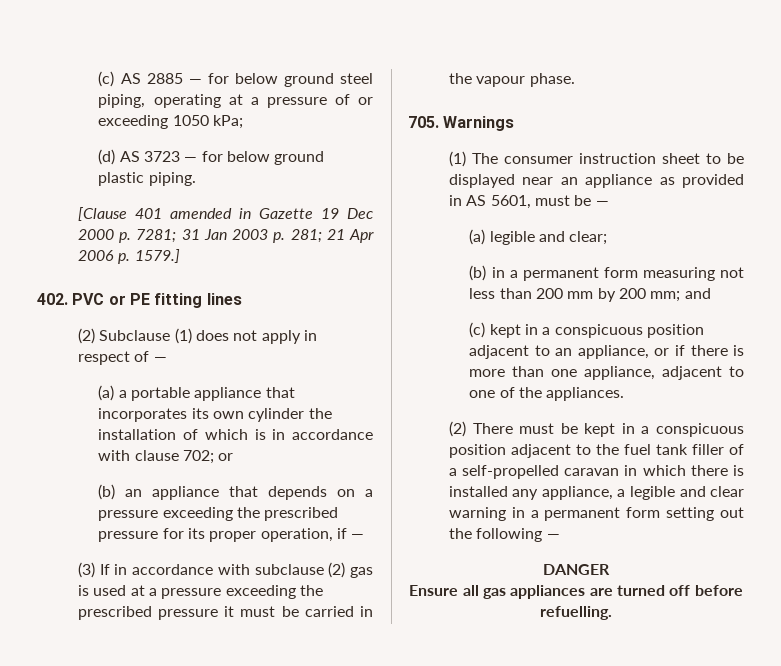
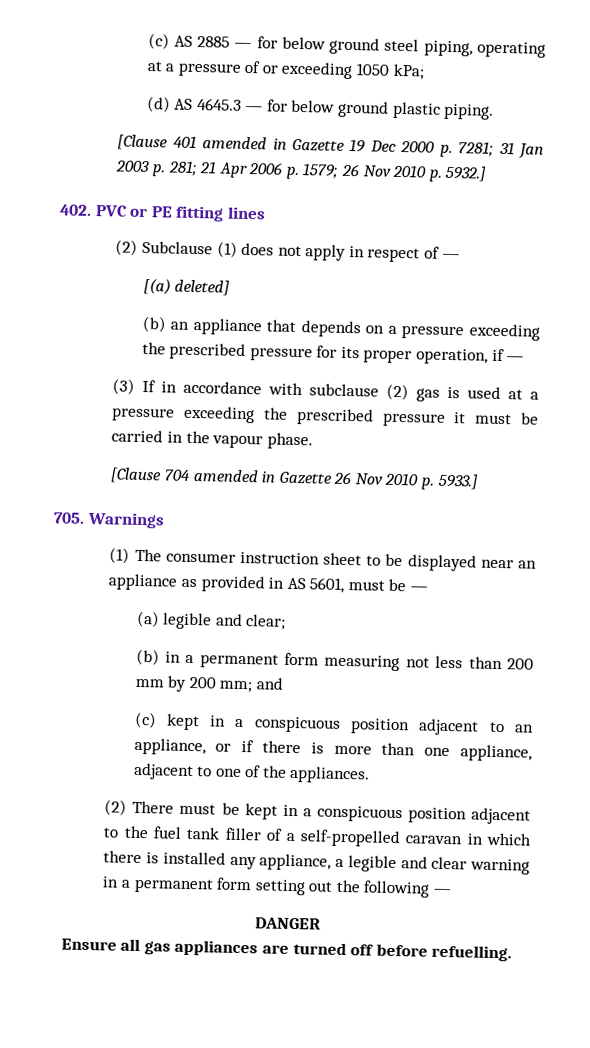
[144,151,181,162] 3723 -> [196,97,242,111] 4645.3
[134,249,180,263] 1579.] -> [302,163,488,182] 1579; 26 Nov 2010 p. 5932.]
[98,385,295,401] [98,408,332,422] [98,429,373,440] [98,450,234,464] (a) a portable appliance that incorporates its own cylinder the installation of which is in accordance with clause 702; or -> [142,277,231,296] [(a) deleted]
(575, 80) none -> [110,467,479,490] // [Clause 704 amended in Gazette 26 Nov 2010 p. 5933.]

